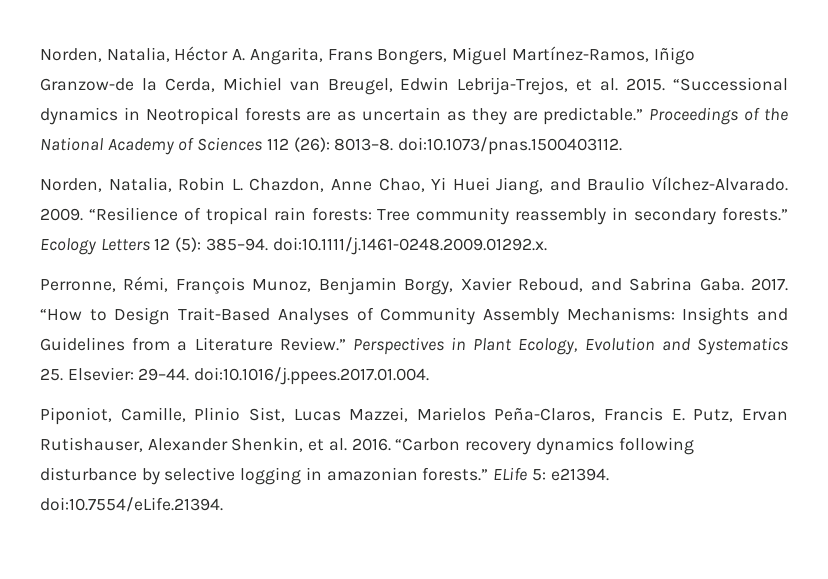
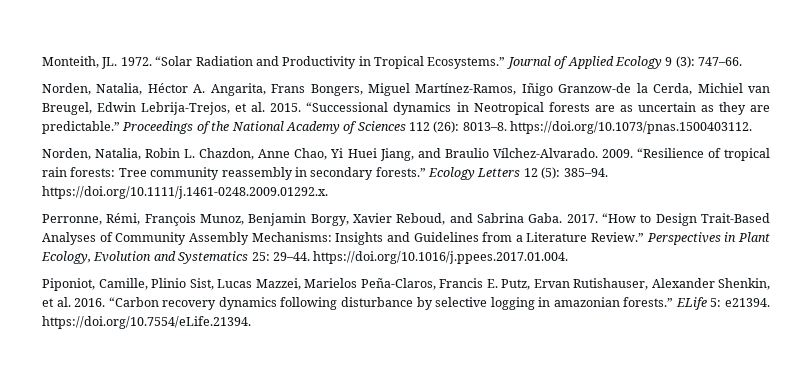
(40, 55) none -> [42,56,742,69] Monteith, JL. 1972. “Solar Radiation and Productivity in Tropical Ecosystems.” Journal of Applied Ecology 9 (3): 747–66. //
[398,137,623,155] doi:10.1073/pnas.1500403112. -> [510,121,753,134] https://doi.org/10.1073/pnas.1500403112.
[272,237,547,255] doi:10.1111/j.1461-0248.2009.01292.x. -> [42,186,328,199] https://doi.org/10.1111/j.1461-0248.2009.01292.x.
[40,367,430,385] 25. Elsevier: 29–44. doi:10.1016/j.ppees.2017.01.004. -> [251,251,569,264] 25: 29–44. https://doi.org/10.1016/j.ppees.2017.01.004.
[40,497,223,512] doi:10.7554/eLife.21394. -> [42,316,251,329] https://doi.org/10.7554/eLife.21394.

